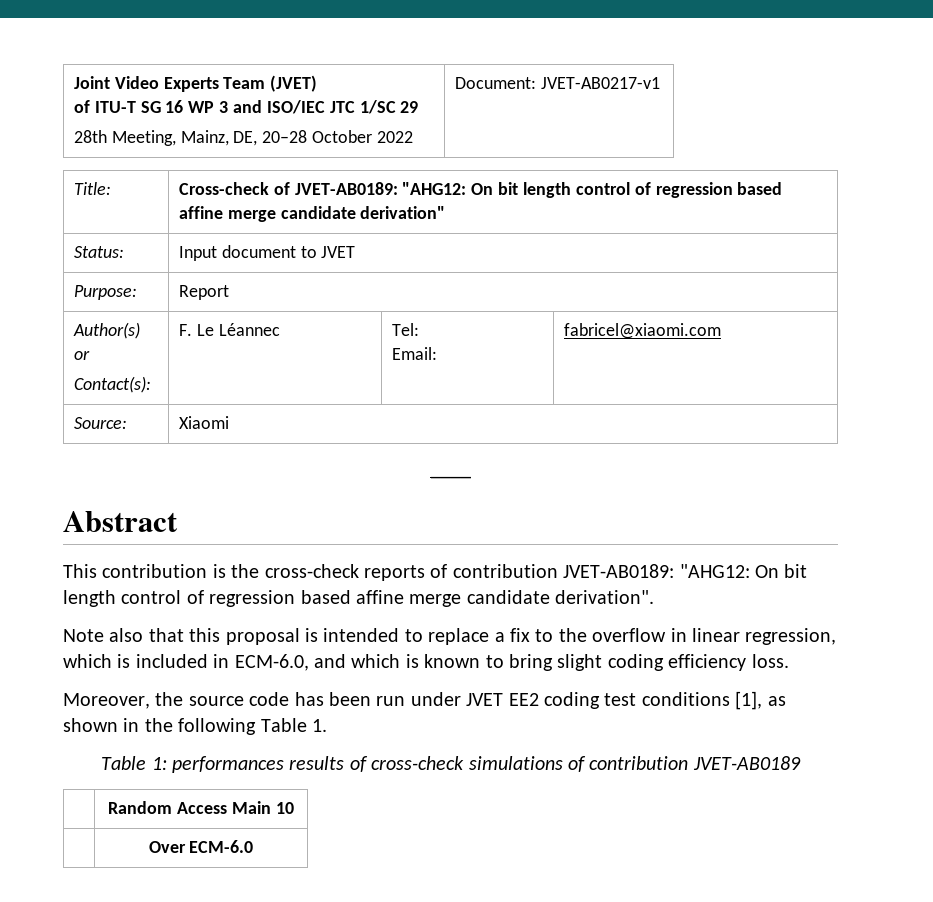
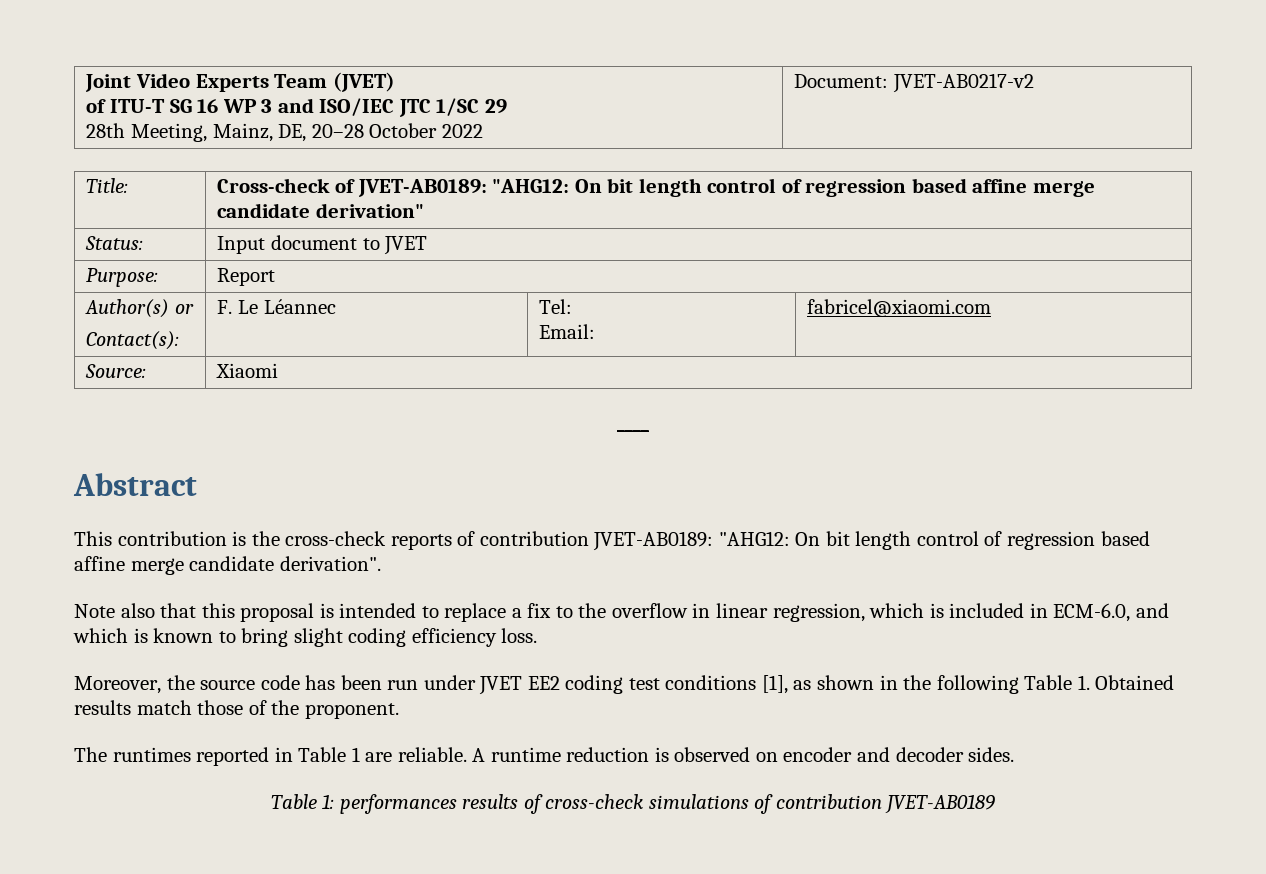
[540,77,660,89] JVET-AB0217-v1 -> [893,73,1035,93] JVET-AB0217-v2
(327, 725) none -> [1095,675,1175,690] [74,700,399,719] [74,747,1015,766] Obtained results match those of the proponent. // The runtimes reported in Table 1 are reliable. A runtime reduction is observed on encoder and decoder sides.
[108,801,294,814] [148,840,254,853] // | Random Access Main 10 // | Over ECM-6.0 -> (996, 804) none

